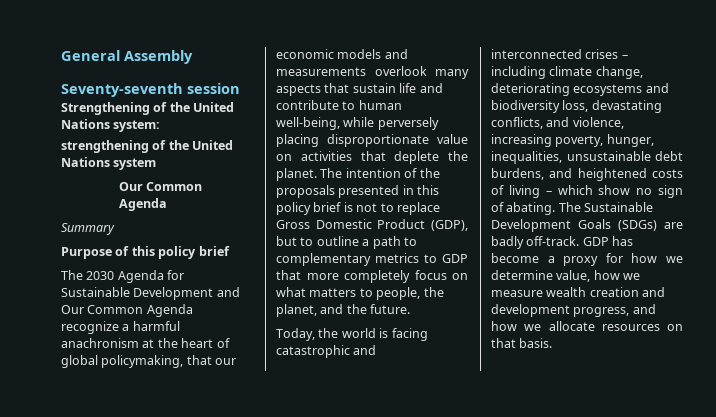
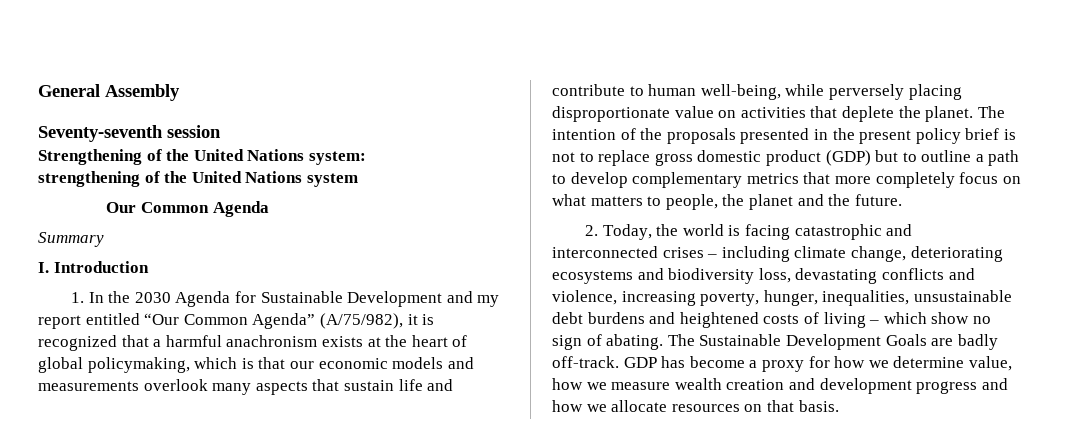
[61,246,230,259] [61,270,83,280] Purpose of this policy brief // The -> [38,261,149,273] [70,291,131,303] I. Introduction // 1. In the
[61,304,193,317] [61,321,119,334] Our Common Agenda recognize -> [477,295,500,307] [38,313,435,329] [38,335,149,351] my report entitled “Our Common Agenda” (A/75/982), it is recognized that
(139, 343) none -> [321,336,363,347] exists
(184, 361) none -> [194,357,254,369] which is
[417,185,440,195] this -> [832,128,912,144] the present
[276,219,468,231] Gross Domestic Product (GDP), -> [654,150,871,166] gross domestic product (GDP)
(417, 241) none -> [570,172,628,188] develop
[424,254,468,263] to GDP -> (799, 178) none
[276,304,317,317] planet, -> [748,194,793,210] planet
(411, 309) none -> [584,225,598,236] 2.
[491,117,543,129] conflicts, -> [881,268,944,280] conflicts
[491,168,544,180] burdens, -> [587,312,645,324] burdens
[618,220,657,231] (SDGs) -> (927, 340) none
[573,307,630,317] progress, -> [916,381,978,394] progress

